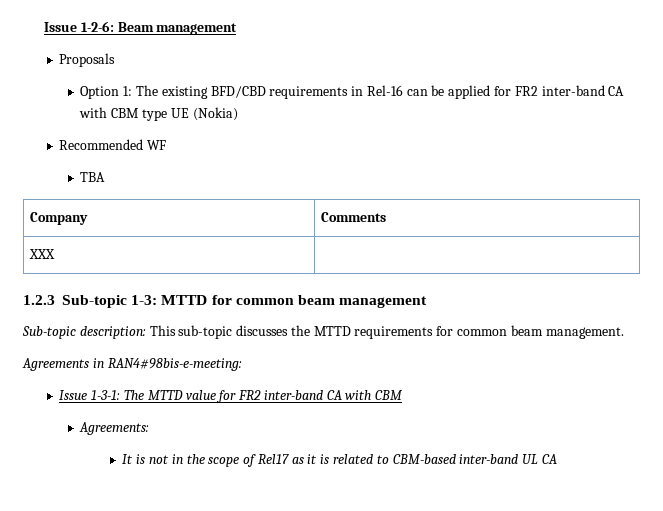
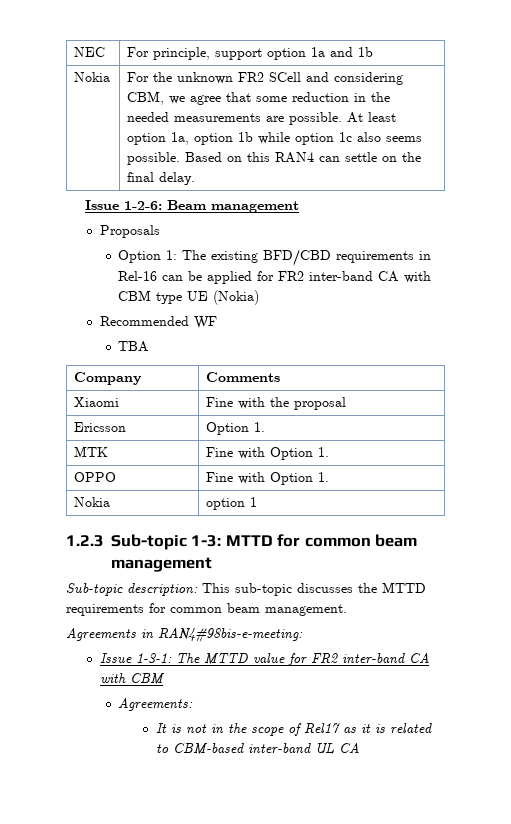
(43, 27) none -> [74,47,106,57] [127,47,374,60] [74,72,111,82] [127,72,404,85] [127,91,391,105] [127,112,397,125] [127,132,423,145] [127,152,422,165] [127,172,196,185] NEC | For principle, support option 1a and 1b // Nokia | For the unknown FR2 SCell and considering CBM, we agree that some reduction in the needed measurements are possible. At least option 1a, option 1b while option 1c also seems possible. Based on this RAN4 can settle on the final delay. //
[29,249,56,259] XXX | -> [74,397,120,407] [206,397,347,410] [74,422,127,432] [206,422,266,435] [74,446,109,457] [206,447,330,460] [74,472,117,482] [206,472,330,485] [74,497,111,507] [206,497,258,510] Xiaomi | Fine with the proposal // Ericsson | Option 1. // MTK | Fine with Option 1. // OPPO | Fine with Option 1. // Nokia | option 1

